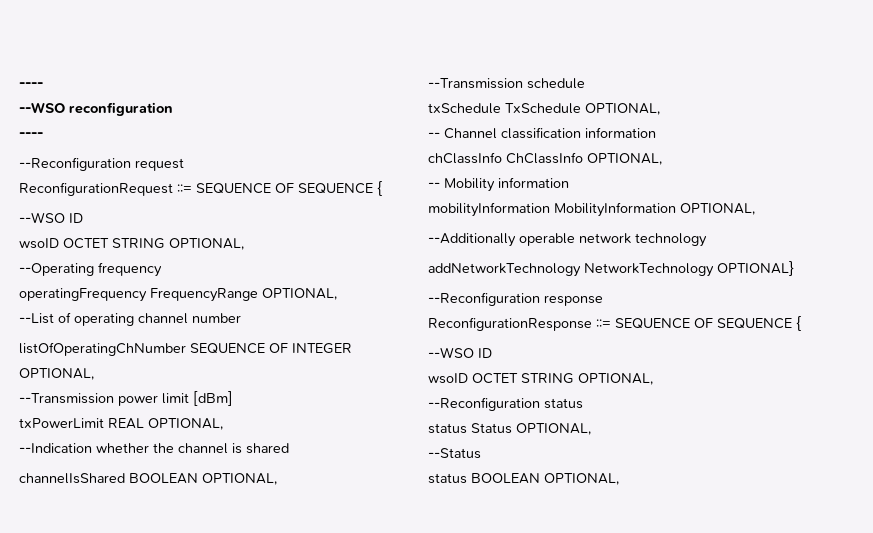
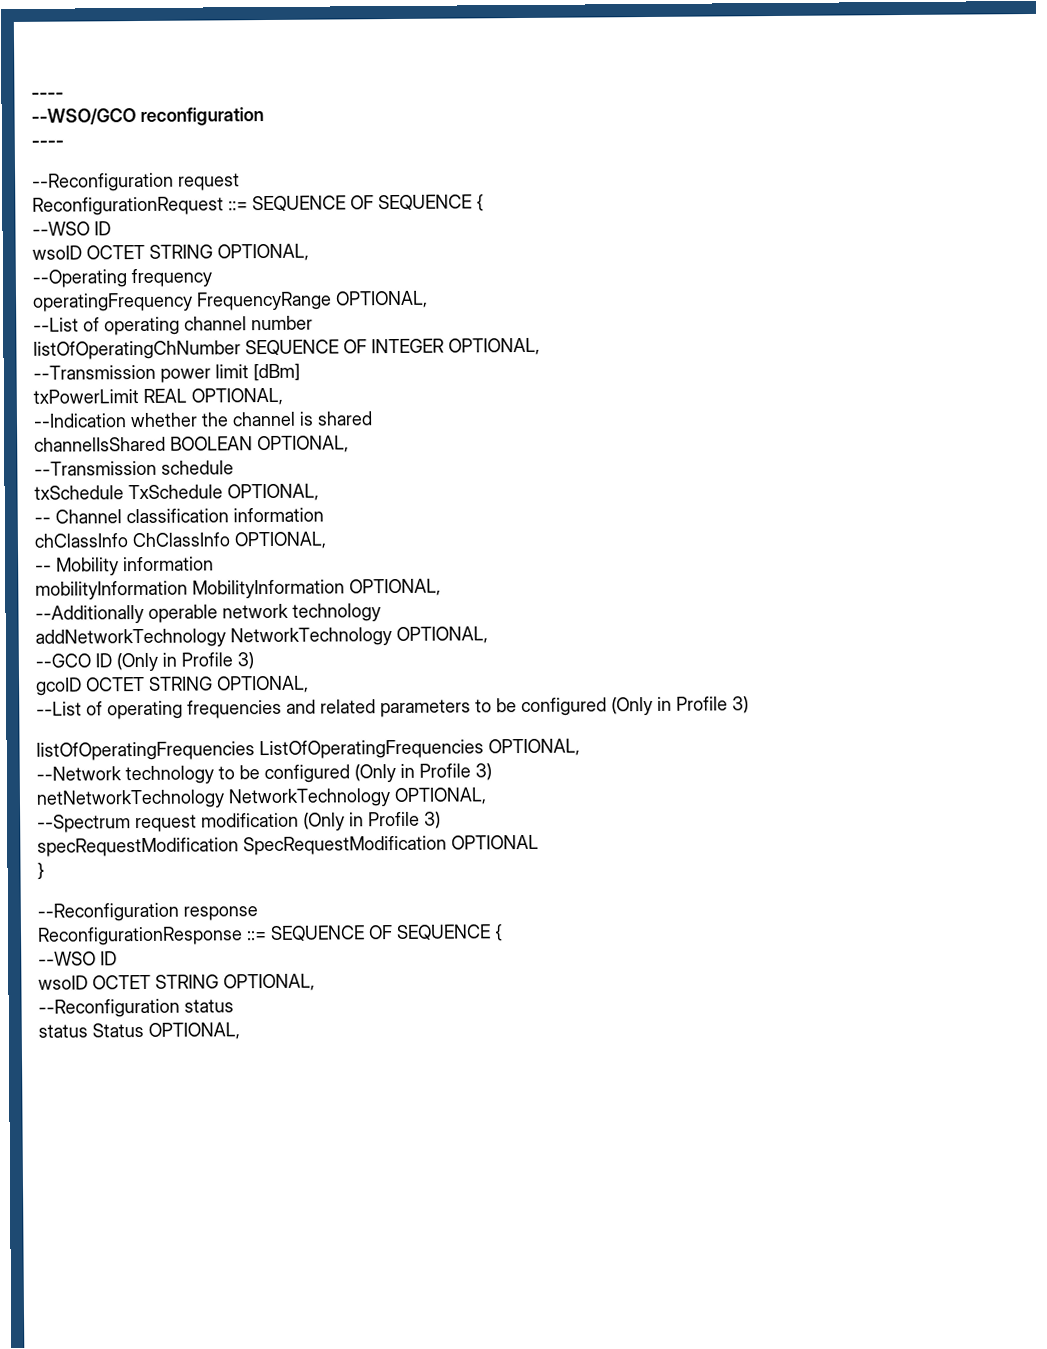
[19,82,43,88] [19,102,65,113] ---- // --WSO -> [31,92,64,99] [31,108,136,125] ---- // --WSO/GCO
[717,261,794,276] OPTIONAL} -> [396,626,488,644] [35,652,254,672] [36,675,309,696] [36,696,749,720] [36,738,580,761] [36,763,492,785] [36,787,487,809] [37,811,441,833] [37,834,539,857] [37,862,45,880] OPTIONAL, // --GCO ID (Only in Profile 3) // gcoID OCTET STRING OPTIONAL, // --List of operating frequencies and related parameters to be configured (Only in Profile 3) // listOfOperatingFrequencies ListOfOperatingFrequencies OPTIONAL, // --Network technology to be configured (Only in Profile 3) // netNetworkTechnology NetworkTechnology OPTIONAL, // --Spectrum request modification (Only in Profile 3) // specRequestModification SpecRequestModification OPTIONAL // }
[428,448,481,459] [428,473,619,485] // --Status // status BOOLEAN OPTIONAL, -> (240, 1031) none

